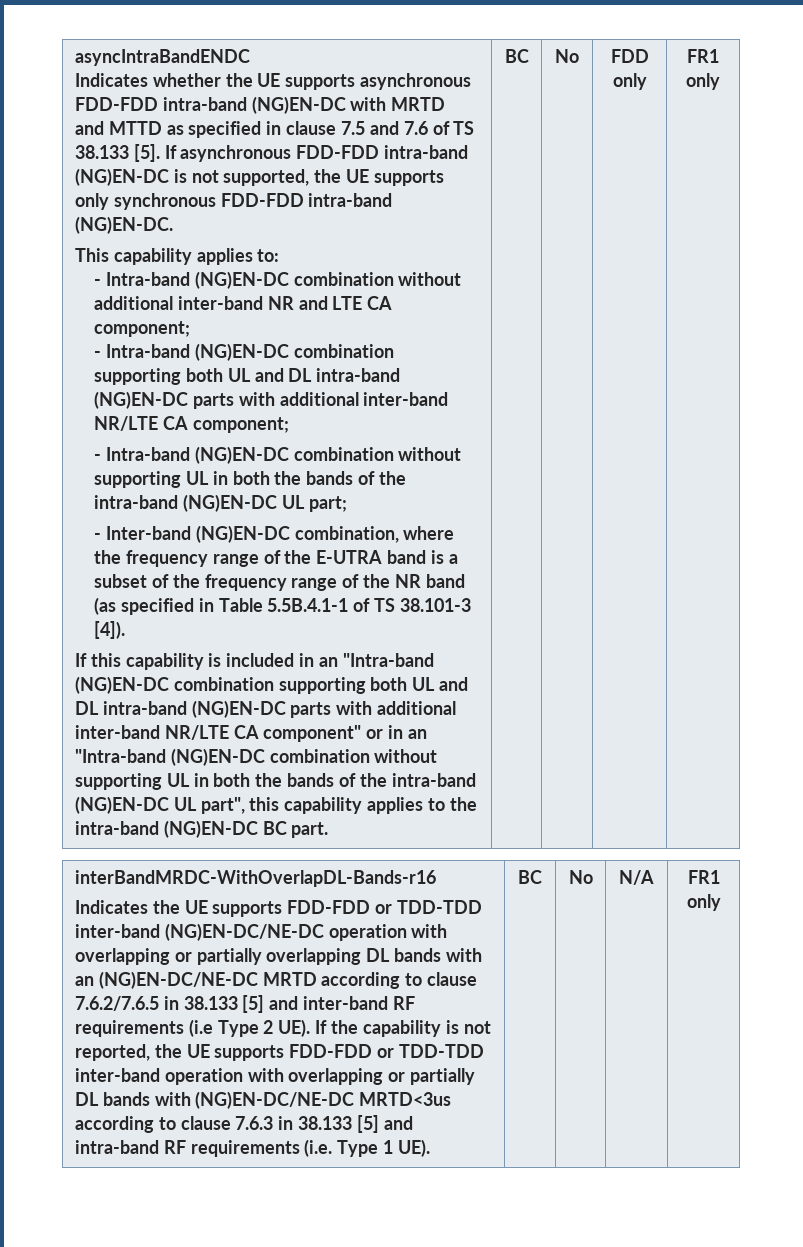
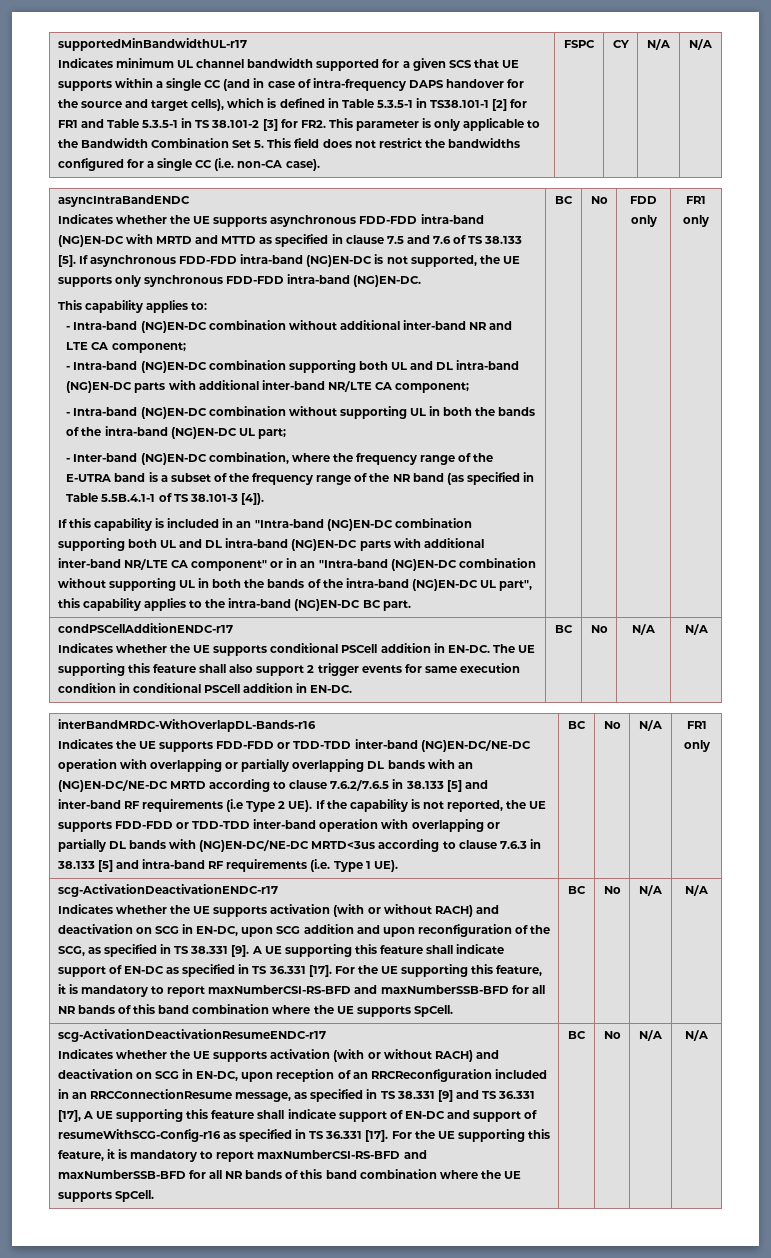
(74, 57) none -> [57,38,247,51] [57,58,519,71] [57,78,525,91] [57,98,528,111] [57,118,541,131] [57,138,520,148] [57,158,320,171] [564,40,595,48] [612,40,629,48] [647,39,670,50] [689,39,712,50] supportedMinBandwidthUL-r17 // Indicates minimum UL channel bandwidth supported for a given SCS that UE supports within a single CC (and in case of intra-frequency DAPS handover for the source and target cells), which is defined in Table 5.3.5-1 in TS38.101-1 [2] for FR1 and Table 5.3.5-1 in TS 38.101-2 [3] for FR2. This parameter is only applicable to the Bandwidth Combination Set 5. This field does not restrict the bandwidths configured for a single CC (i.e. non-CA case). | FSPC | CY | N/A | N/A //
(720, 81) none -> [57,623,233,633] [57,643,535,656] [57,663,520,676] [57,683,353,693] [555,625,573,633] [590,625,608,633] [632,624,655,635] [684,624,708,635] // condPSCellAdditionENDC-r17 // Indicates whether the UE supports conditional PSCell addition in EN-DC. The UE supporting this feature shall also support 2 trigger events for same execution condition in conditional PSCell addition in EN-DC. | BC | No | N/A | N/A
(721, 902) none -> [57,884,278,897] [57,904,499,917] [57,924,551,937] [57,944,505,957] [57,964,543,977] [57,984,545,997] [57,1004,453,1017] [568,886,586,894] [603,886,621,894] [639,885,662,896] [685,885,708,896] [57,1029,326,1042] [57,1049,499,1062] [57,1069,547,1082] [57,1089,536,1102] [57,1109,538,1122] [57,1129,550,1142] [57,1149,427,1162] [57,1169,521,1179] [57,1190,154,1202] [568,1031,586,1039] [603,1031,621,1039] [639,1030,662,1041] [685,1030,708,1041] // scg-ActivationDeactivationENDC-r17 // Indicates whether the UE supports activation (with or without RACH) and deactivation on SCG in EN-DC, upon SCG addition and upon reconfiguration of the SCG, as specified in TS 38.331 [9]. A UE supporting this feature shall indicate support of EN-DC as specified in TS 36.331 [17]. For the UE supporting this feature, it is mandatory to report maxNumberCSI-RS-BFD and maxNumberSSB-BFD for all NR bands of this band combination where the UE supports SpCell. | BC | No | N/A | N/A // scg-ActivationDeactivationResumeENDC-r17 // Indicates whether the UE supports activation (with or without RACH) and deactivation on SCG in EN-DC, upon reception of an RRCReconfiguration included in an RRCConnectionResume message, as specified in TS 38.331 [9] and TS 36.331 [17], A UE supporting this feature shall indicate support of EN-DC and support of resumeWithSCG-Config-r16 as specified in TS 36.331 [17]. For the UE supporting this feature, it is mandatory to report maxNumberCSI-RS-BFD and maxNumberSSB-BFD for all NR bands of this band combination where the UE supports SpCell. | BC | No | N/A | N/A

